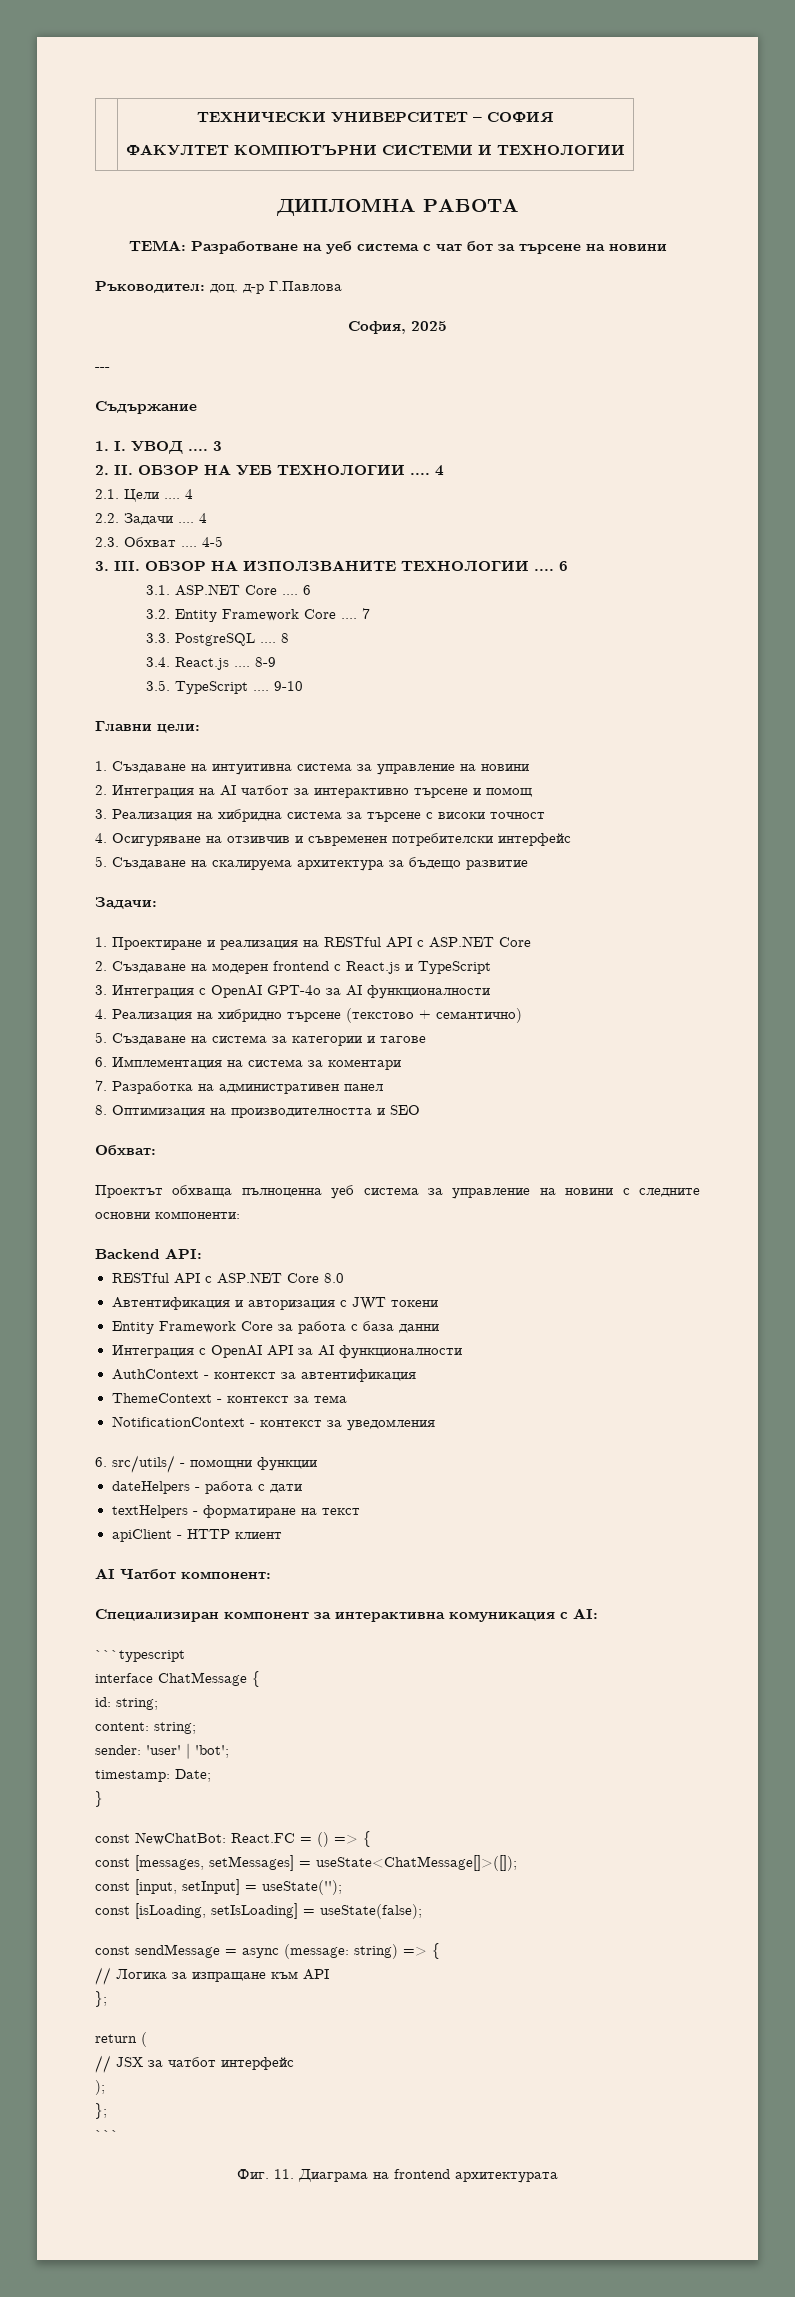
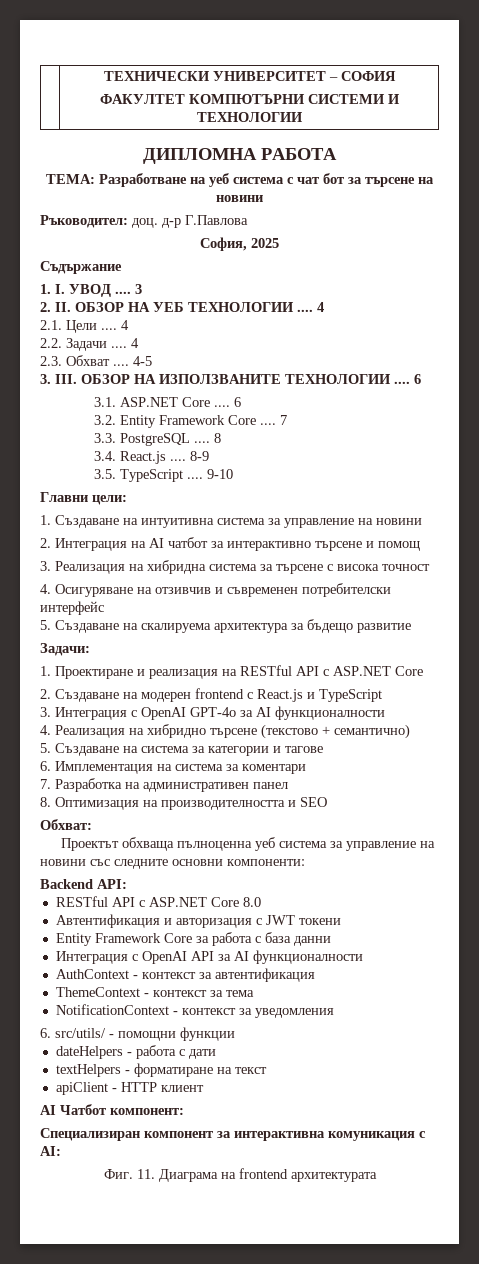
[95,367,110,371] // --- -> (279, 243) none
[438,812,485,819] високи -> [337,564,379,571] високa
[622,1188,630,1195] с -> [90,859,110,866] със
[95,1650,185,1662] [95,1671,260,1687] [95,1697,158,1710] [95,1722,196,1734] [95,1743,229,1759] [95,1769,211,1782] [95,1791,103,1807] [95,1831,371,1847] [95,1855,517,1871] [95,1879,342,1895] [95,1903,422,1919] [95,1943,440,1959] [95,1967,329,1985] [95,1991,107,2007] [95,2032,147,2047] [95,2055,294,2073] [95,2080,105,2095] [95,2103,107,2119] [95,2130,119,2139] // ```typescript // interface ChatMessage { // id: string; // content: string; // sender: 'user' | 'bot'; // timestamp: Date; // } // const NewChatBot: React.FC = () => { // const [messages, setMessages] = useState<ChatMessage[]>([]); // const [input, setInput] = useState(''); // const [isLoading, setIsLoading] = useState(false); // const sendMessage = async (message: string) => { // // Логика за изпращане към API // }; // return ( // // JSX за чатбот интерфейс // ); // }; // ``` -> (61, 1151) none

